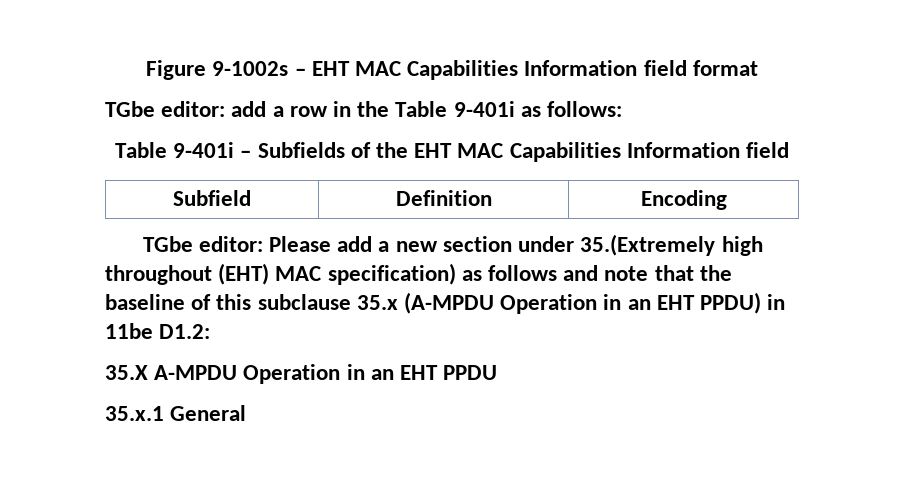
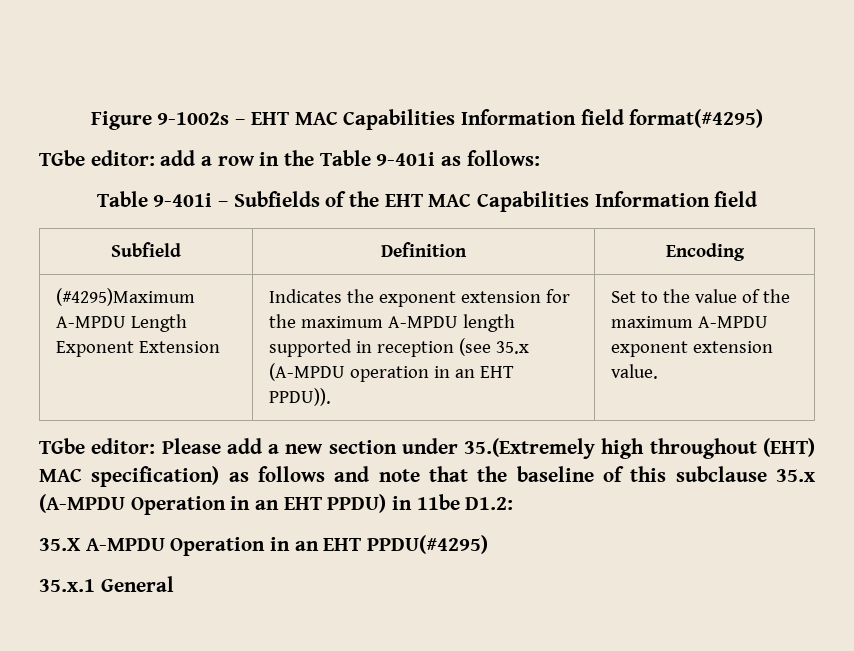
[692,60,758,76] format -> [629,109,764,128] format(#4295)
(727, 200) none -> [55,288,195,306] [55,314,187,332] [55,341,220,357] [268,289,571,307] [268,314,516,332] [268,338,530,357] [268,363,515,382] [268,388,331,406] [610,289,791,303] [610,316,768,328] [610,341,773,357] [610,364,658,379] // (#4295)Maximum A-MPDU Length Exponent Extension | Indicates the exponent extension for the maximum A-MPDU length supported in reception (see 35.x (A-MPDU operation in an EHT PPDU)). | Set to the value of the maximum A-MPDU exponent extension value.
[443,365,498,380] PPDU -> [367,535,489,554] PPDU(#4295)

